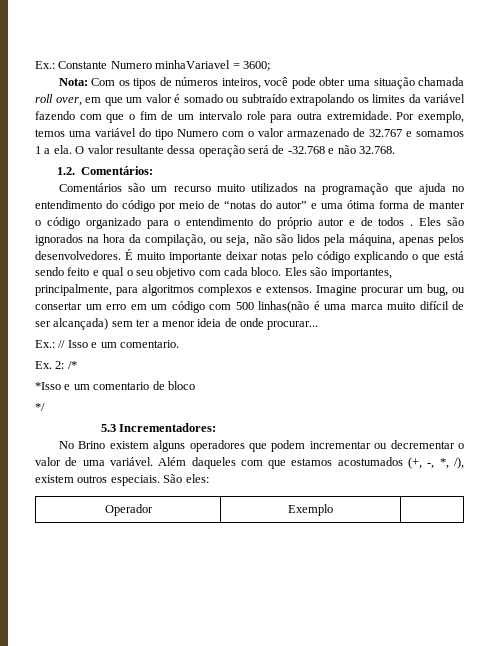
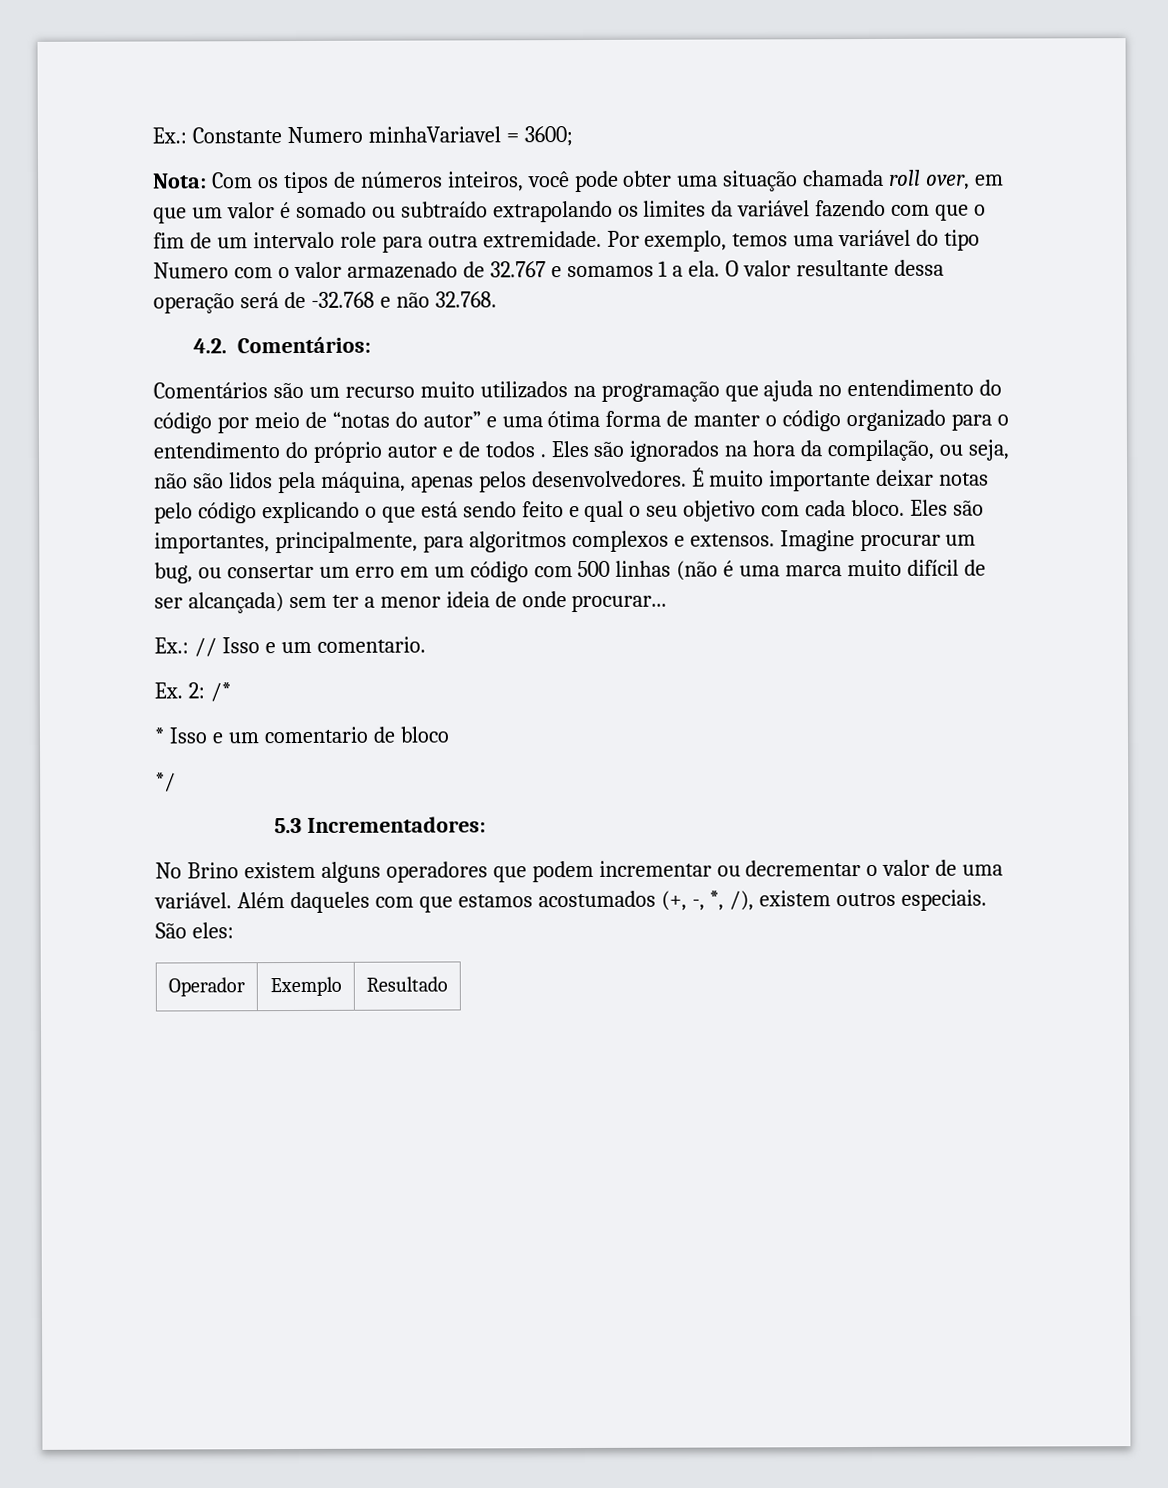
[57,167,76,175] 1.2. -> [192,338,227,354] 4.2.
[258,301,309,313] linhas(não -> [615,560,719,581] linhas (não
[35,382,61,390] *Isso -> [154,727,207,744] * Isso
(333, 510) none -> [366,976,448,992] Resultado

